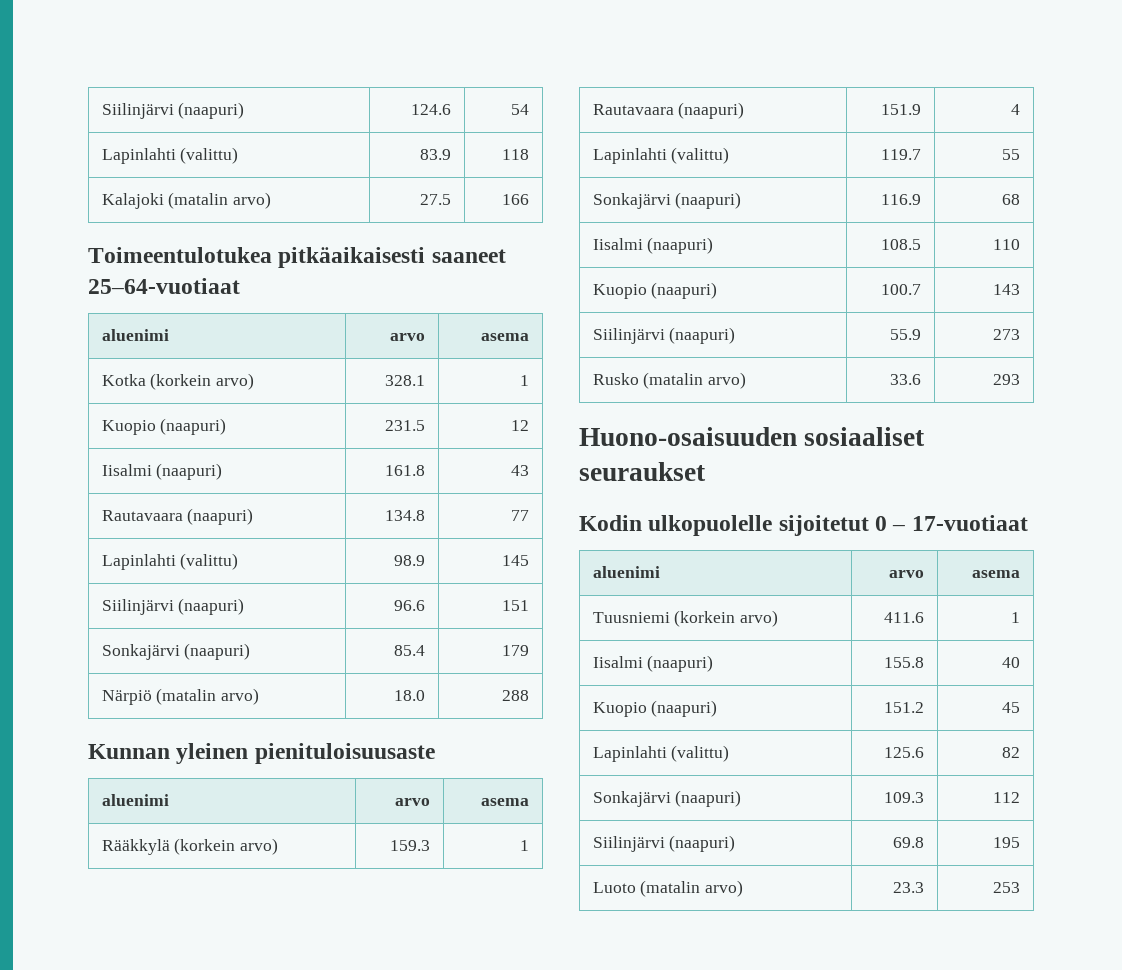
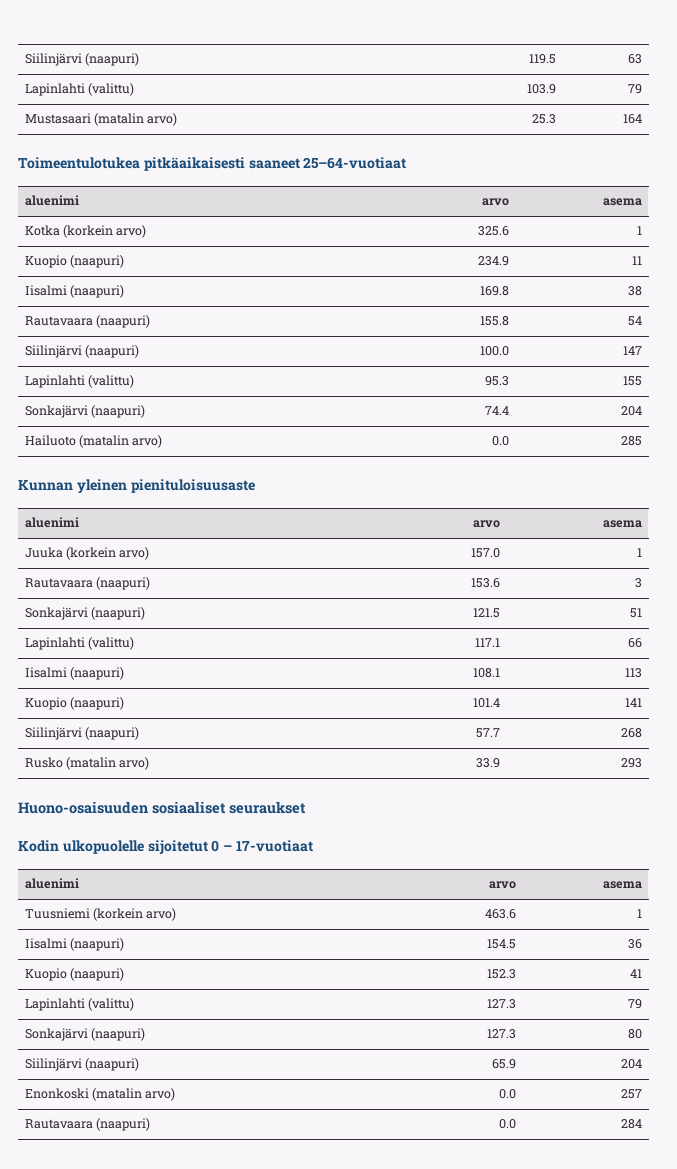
[101,102,245,119] [411,104,452,115] [511,104,530,115] [101,147,239,164] [420,149,452,160] [502,149,530,160] [101,192,271,209] [420,194,452,205] [502,194,530,205] Siilinjärvi (naapuri) | 124.6 | 54 // Lapinlahti (valittu) | 83.9 | 118 // Kalajoki (matalin arvo) | 27.5 | 166 -> [24,53,139,66] [529,54,557,64] [628,54,643,64] [24,83,134,96] [527,84,557,94] [628,84,643,94] [24,113,178,126] [532,114,557,124] [623,114,643,124] Siilinjärvi (naapuri) | 119.5 | 63 // Lapinlahti (valittu) | 103.9 | 79 // Mustasaari (matalin arvo) | 25.3 | 164
[385,375,426,386] 328.1 -> [478,226,510,236] 325.6
[385,420,426,431] [511,420,530,431] [101,463,223,480] [385,465,426,476] [511,465,530,476] [101,508,254,525] [385,510,426,521] [511,510,530,521] [101,553,239,570] [394,555,426,566] [502,555,530,566] [101,598,245,615] [394,600,426,611] [502,600,530,611] [101,643,251,660] [394,645,426,656] [502,645,530,656] [101,688,259,705] [394,690,426,701] [502,690,530,701] 231.5 | 12 // Iisalmi (naapuri) | 161.8 | 43 // Rautavaara (naapuri) | 134.8 | 77 // Lapinlahti (valittu) | 98.9 | 145 // Siilinjärvi (naapuri) | 96.6 | 151 // Sonkajärvi (naapuri) | 85.4 | 179 // Närpiö (matalin arvo) | 18.0 | 288 -> [478,256,510,266] [632,256,643,265] [24,285,124,298] [480,286,510,296] [628,286,643,296] [24,315,150,328] [480,316,510,326] [628,316,643,326] [24,345,139,358] [480,346,510,356] [623,346,643,355] [24,375,134,388] [485,376,510,386] [623,376,643,386] [24,405,145,418] [485,406,510,415] [621,406,643,416] [24,435,163,448] [492,436,510,446] [621,436,643,446] 234.9 | 11 // Iisalmi (naapuri) | 169.8 | 38 // Rautavaara (naapuri) | 155.8 | 54 // Siilinjärvi (naapuri) | 100.0 | 147 // Lapinlahti (valittu) | 95.3 | 155 // Sonkajärvi (naapuri) | 74.4 | 204 // Hailuoto (matalin arvo) | 0.0 | 285
[101,838,278,855] [390,840,431,851] Rääkkylä (korkein arvo) | 159.3 -> [24,547,150,560] [471,548,501,558] Juuka (korkein arvo) | 157.0
[881,104,922,115] [1011,104,1021,115] [592,147,730,164] [881,149,922,160] [1002,149,1021,160] [592,192,742,209] [881,194,922,205] [1002,194,1021,205] [592,237,714,254] [881,239,922,250] [993,239,1021,250] [592,282,718,299] [881,284,922,295] [993,284,1021,295] [592,327,736,344] [890,329,922,340] [993,329,1021,340] 151.9 | 4 // Lapinlahti (valittu) | 119.7 | 55 // Sonkajärvi (naapuri) | 116.9 | 68 // Iisalmi (naapuri) | 108.5 | 110 // Kuopio (naapuri) | 100.7 | 143 // Siilinjärvi (naapuri) | 55.9 | 273 -> [471,578,501,588] [635,578,643,588] [24,607,145,620] [473,608,501,618] [630,608,643,618] [24,637,134,650] [475,638,501,647] [628,638,643,648] [24,667,124,680] [473,668,501,678] [625,668,643,678] [24,697,124,710] [473,698,501,708] [625,698,643,707] [24,727,139,740] [476,728,501,738] [621,728,643,738] 153.6 | 3 // Sonkajärvi (naapuri) | 121.5 | 51 // Lapinlahti (valittu) | 117.1 | 66 // Iisalmi (naapuri) | 108.1 | 113 // Kuopio (naapuri) | 101.4 | 141 // Siilinjärvi (naapuri) | 57.7 | 268
[890,374,922,385] 33.6 -> [476,758,501,768] 33.9
[884,612,925,623] 411.6 -> [485,909,517,919] 463.6
[884,657,925,668] [1002,657,1021,668] [592,700,718,717] [884,702,925,713] [1002,702,1021,713] [592,745,730,762] [884,747,925,758] [1002,747,1021,758] [592,790,742,807] [884,792,925,803] [993,792,1021,803] [592,835,736,852] [893,837,925,848] [993,837,1021,848] [592,880,743,897] [893,882,925,893] [993,882,1021,893] 155.8 | 40 // Kuopio (naapuri) | 151.2 | 45 // Lapinlahti (valittu) | 125.6 | 82 // Sonkajärvi (naapuri) | 109.3 | 112 // Siilinjärvi (naapuri) | 69.8 | 195 // Luoto (matalin arvo) | 23.3 | 253 -> [487,939,517,949] [628,939,643,949] [24,968,124,981] [487,969,517,979] [630,969,643,978] [24,998,134,1011] [487,999,517,1009] [628,999,643,1009] [24,1028,145,1041] [487,1029,517,1039] [628,1029,643,1039] [24,1058,139,1071] [492,1059,517,1069] [621,1059,643,1069] [24,1088,176,1101] [499,1089,517,1099] [621,1089,643,1099] [24,1118,150,1131] [499,1119,517,1129] [621,1119,643,1129] 154.5 | 36 // Kuopio (naapuri) | 152.3 | 41 // Lapinlahti (valittu) | 127.3 | 79 // Sonkajärvi (naapuri) | 127.3 | 80 // Siilinjärvi (naapuri) | 65.9 | 204 // Enonkoski (matalin arvo) | 0.0 | 257 // Rautavaara (naapuri) | 0.0 | 284

